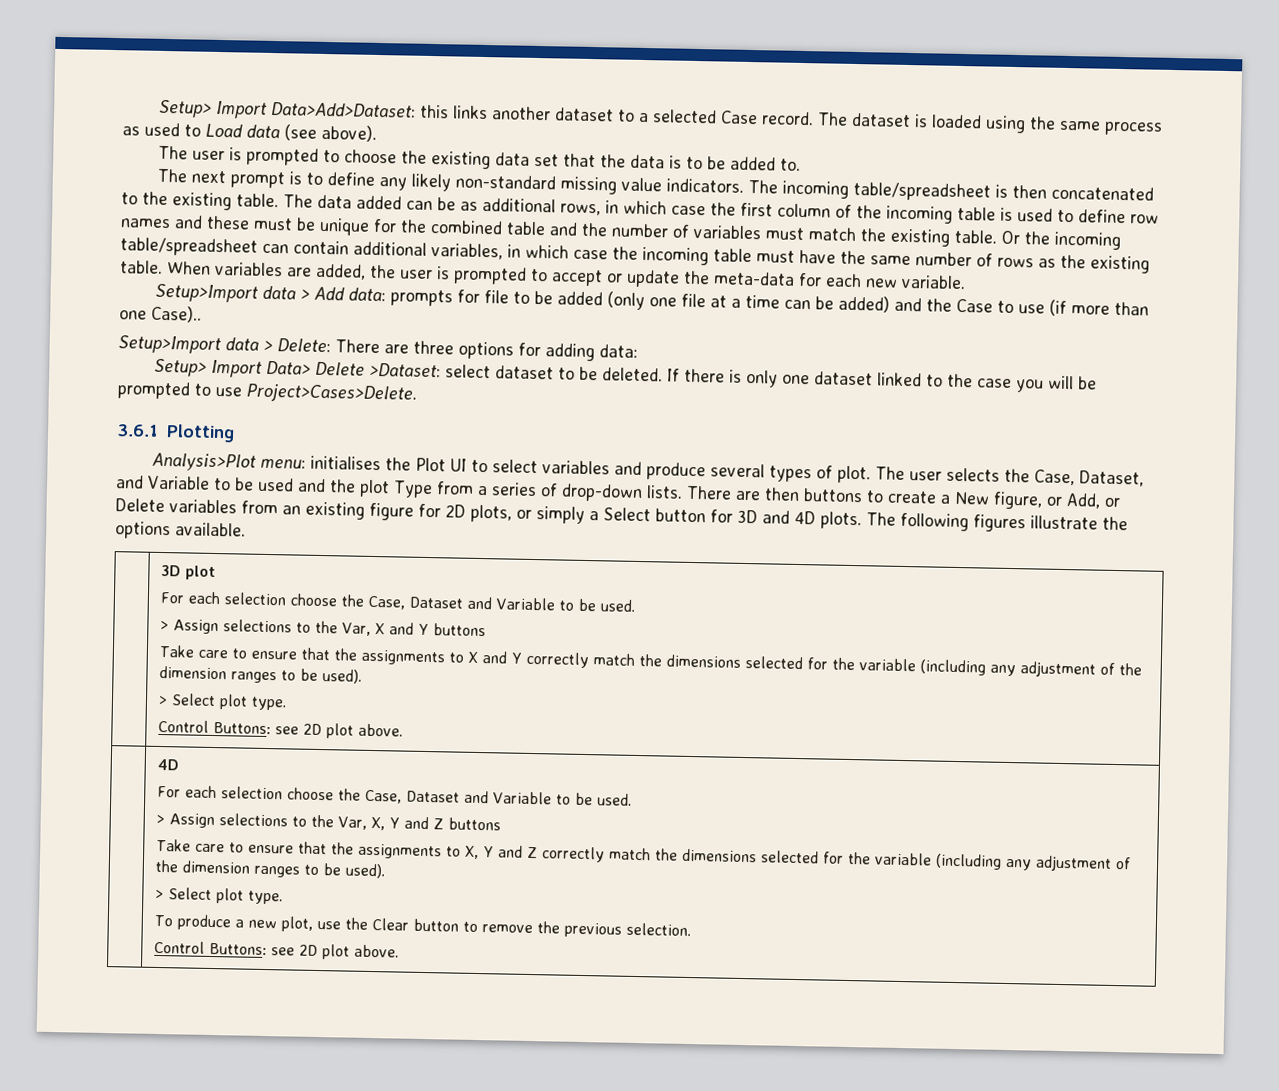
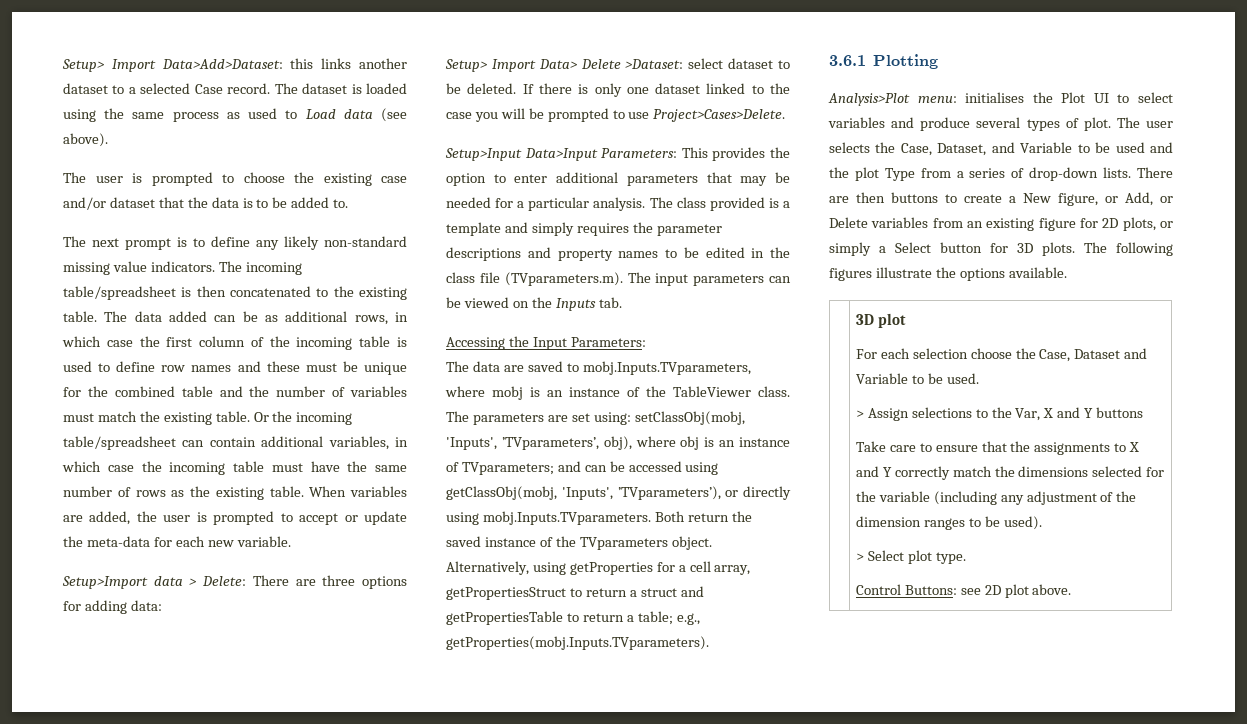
[495,152,560,167] data set -> [381,176,407,183] [63,197,155,210] case and/or dataset
[155,283,1150,317] [119,305,202,323] // Setup>Import data > Add data: prompts for file to be added (only one file at a time can be added) and the Case to use (if more than one Case).. -> (291, 541) none
(417, 393) none -> [445,147,790,161] [446,172,790,186] [446,197,790,211] [446,222,722,236] [446,247,790,261] [446,272,791,286] [446,297,622,311] [446,336,646,350] [446,361,751,375] [445,386,790,400] [446,411,745,425] [446,436,791,450] [446,461,719,475] [446,486,791,500] [446,511,752,525] [446,536,712,550] [446,561,751,575] [446,586,704,600] [446,611,700,625] [446,636,709,650] // Setup>Input Data>Input Parameters: This provides the option to enter additional parameters that may be needed for a particular analysis. The class provided is a template and simply requires the parameter descriptions and property names to be edited in the class file (TVparameters.m). The input parameters can be viewed on the Inputs tab. // Accessing the Input Parameters: // The data are saved to mobj.Inputs.TVparameters, where mobj is an instance of the TableViewer class. The parameters are set using: setClassObj(mobj, 'Inputs', ’TVparameters’, obj), where obj is an instance of TVparameters; and can be accessed using getClassObj(mobj, 'Inputs', ’TVparameters’), or directly using mobj.Inputs.TVparameters. Both return the saved instance of the TVparameters object. Alternatively, using getProperties for a cell array, getPropertiesStruct to return a struct and getPropertiesTable to return a table; e.g., getProperties(mobj.Inputs.TVparameters).
[762,510,816,525] and 4D -> (1033, 248) none
[156,758,179,771] [156,785,632,806] [155,813,501,831] [155,838,1131,872] [154,859,385,879] [154,887,283,905] [153,914,691,938] [153,940,399,960] // | 4D // For each selection choose the Case, Dataset and Variable to be used. // > Assign selections to the Var, X, Y and Z buttons // Take care to ensure that the assignments to X, Y and Z correctly match the dimensions selected for the variable (including any adjustment of the dimension ranges to be used). // > Select plot type. // To produce a new plot, use the Clear button to remove the previous selection. // Control Buttons: see 2D plot above. -> (1072, 589) none

